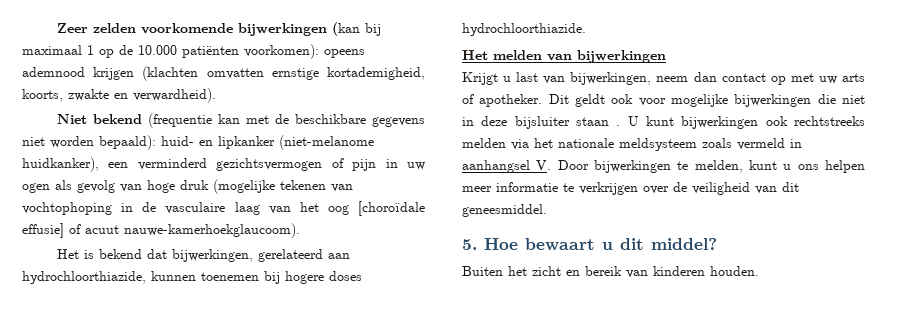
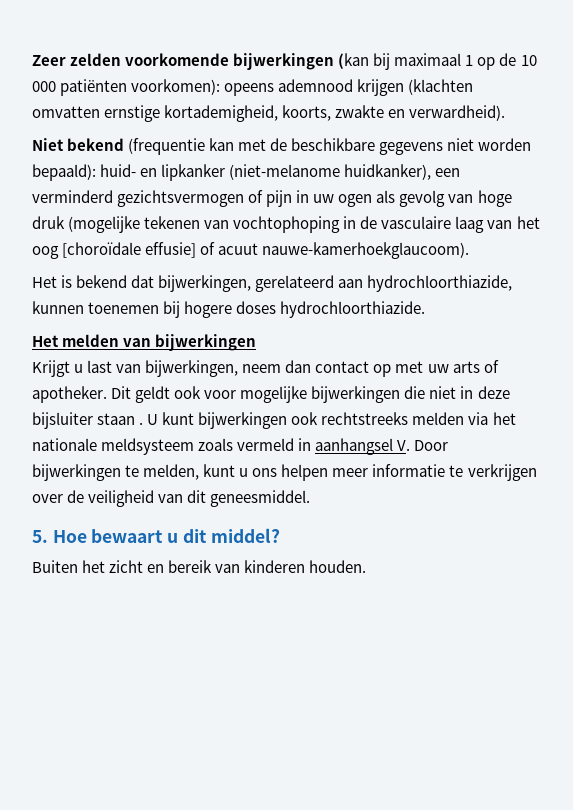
[138,45,177,55] 10.000 -> [520,55,537,66] [32,81,56,92] 10 000

